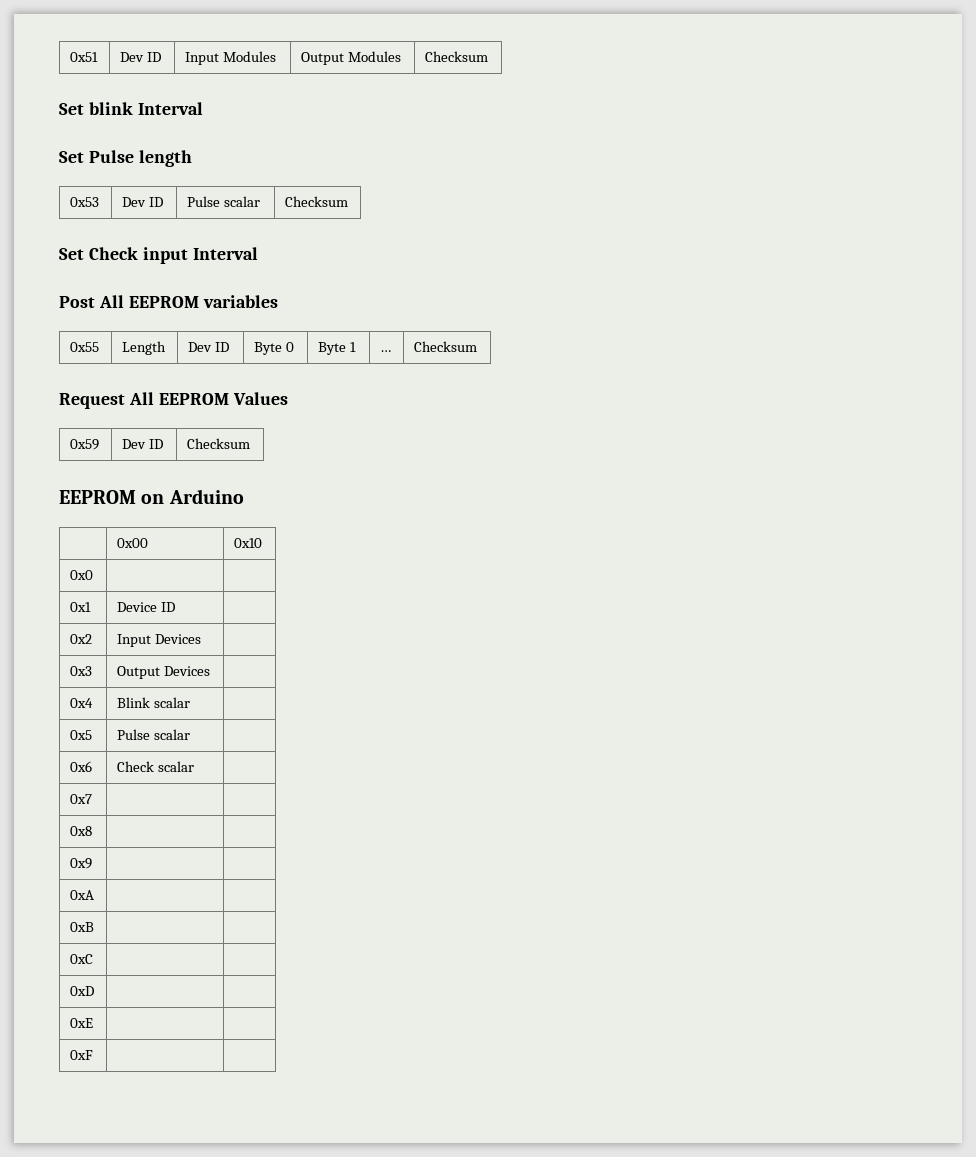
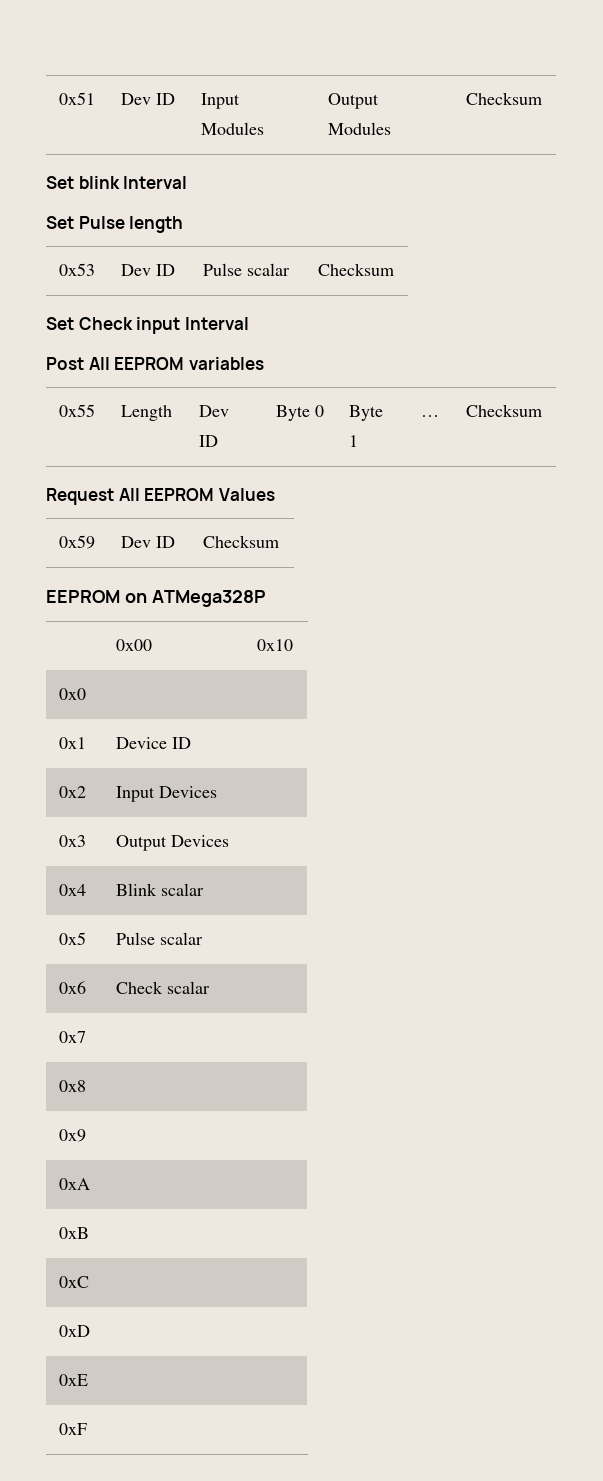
[168,489,244,504] Arduino -> [151,590,266,607] ATMega328P

